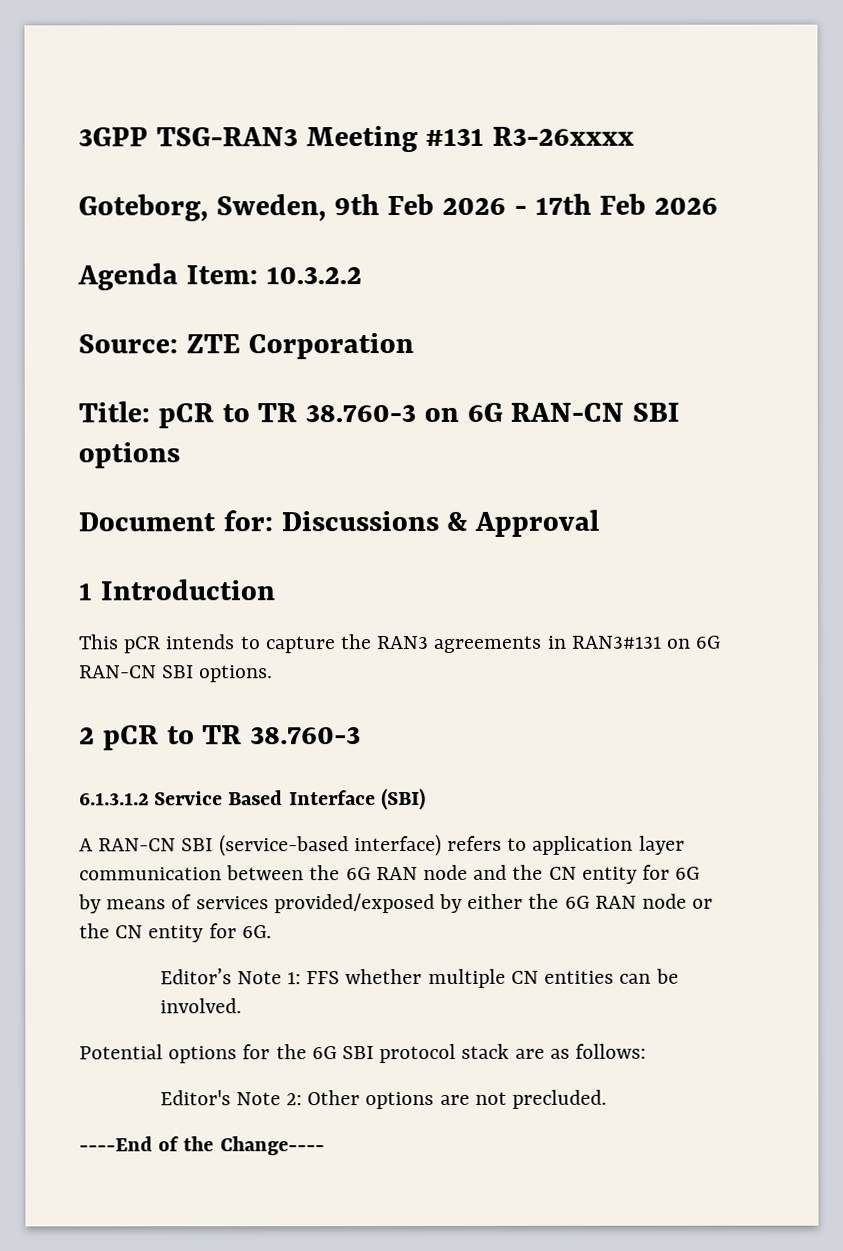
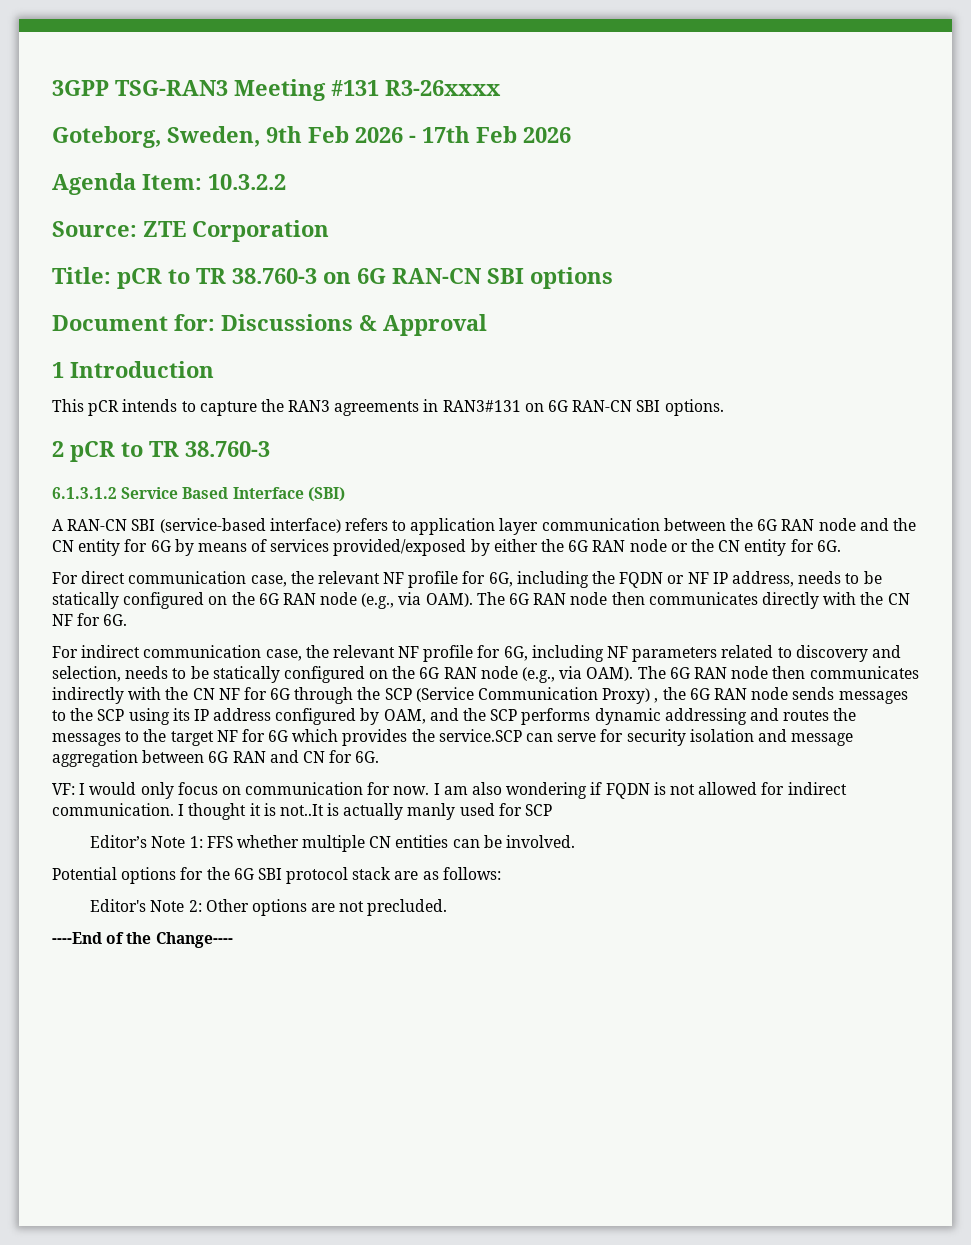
(272, 932) none -> [52,571,882,588] [52,592,910,609] [52,613,128,626] [52,645,901,662] [52,666,919,683] [52,687,908,704] [52,708,857,725] [52,729,854,746] [52,750,380,767] [52,782,847,799] [52,803,553,820] // For direct communication case, the relevant NF profile for 6G, including the FQDN or NF IP address, needs to be statically configured on the 6G RAN node (e.g., via OAM). The 6G RAN node then communicates directly with the CN NF for 6G. // For indirect communication case, the relevant NF profile for 6G, including NF parameters related to discovery and selection, needs to be statically configured on the 6G RAN node (e.g., via OAM). The 6G RAN node then communicates indirectly with the CN NF for 6G through the SCP (Service Communication Proxy) , the 6G RAN node sends messages to the SCP using its IP address configured by OAM, and the SCP performs dynamic addressing and routes the messages to the target NF for 6G which provides the service.SCP can serve for security isolation and message aggregation between 6G RAN and CN for 6G. // VF: I would only focus on communication for now. I am also wondering if FQDN is not allowed for indirect communication. I thought it is not..It is actually manly used for SCP

